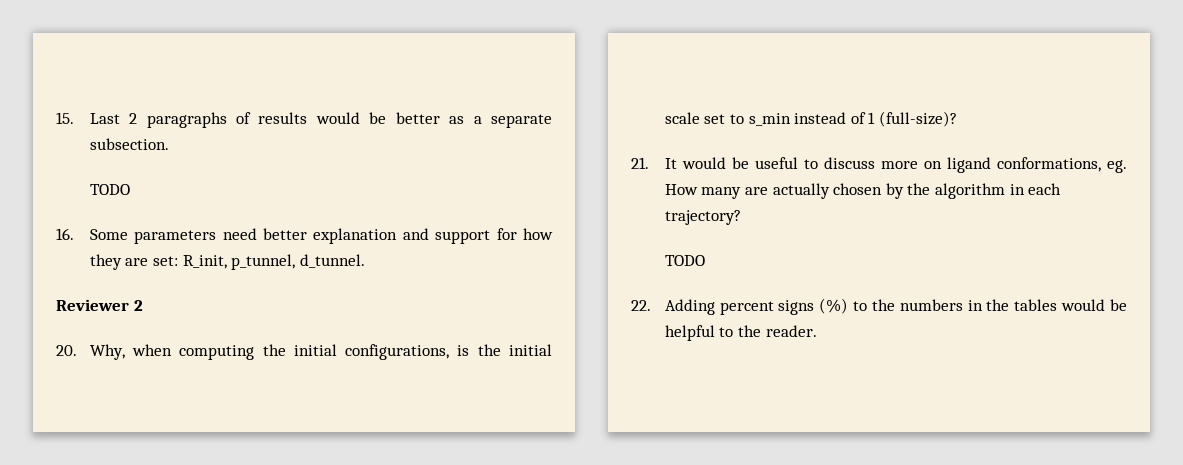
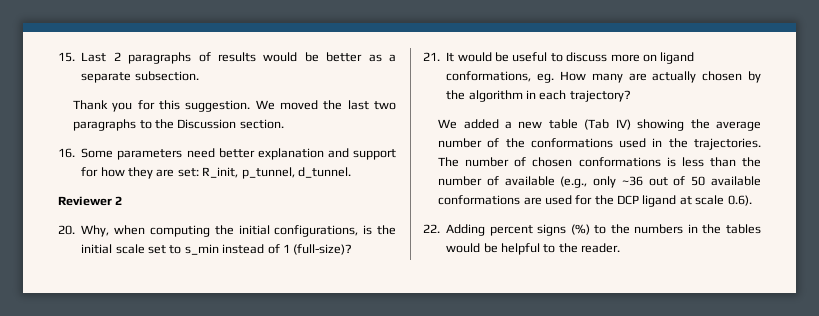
[89,184,130,195] TODO -> [73,100,397,112] [73,119,284,131] Thank you for this suggestion. We moved the last two paragraphs to the Discussion section.
[664,255,705,266] TODO -> [438,119,761,131] [438,138,761,150] [438,157,761,167] [438,176,761,188] [438,195,752,207] We added a new table (Tab IV) showing the average number of the conformations used in the trajectories. The number of chosen conformations is less than the number of available (e.g., only ~36 out of 50 available conformations are used for the DCP ligand at scale 0.6).

